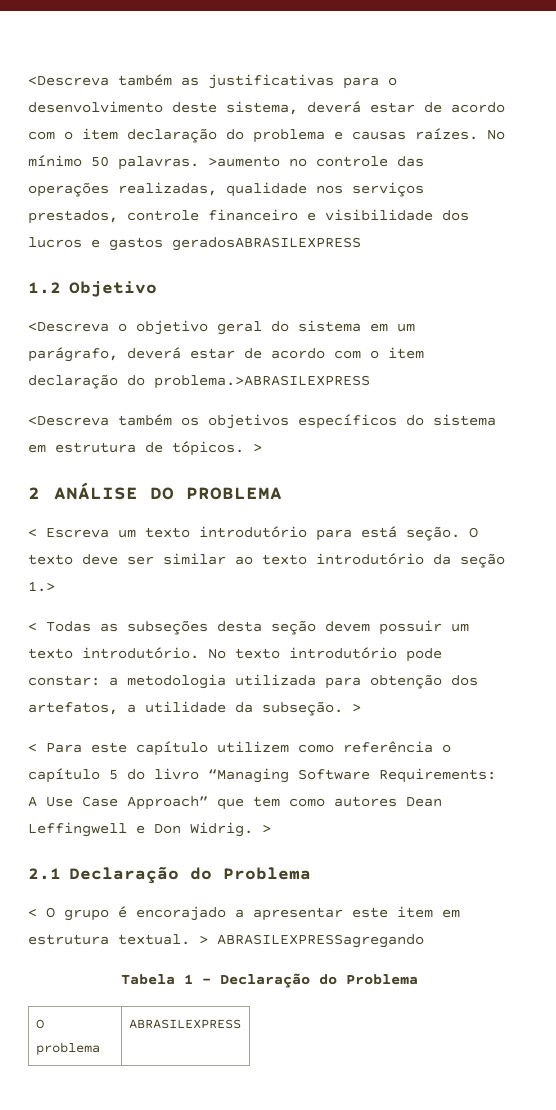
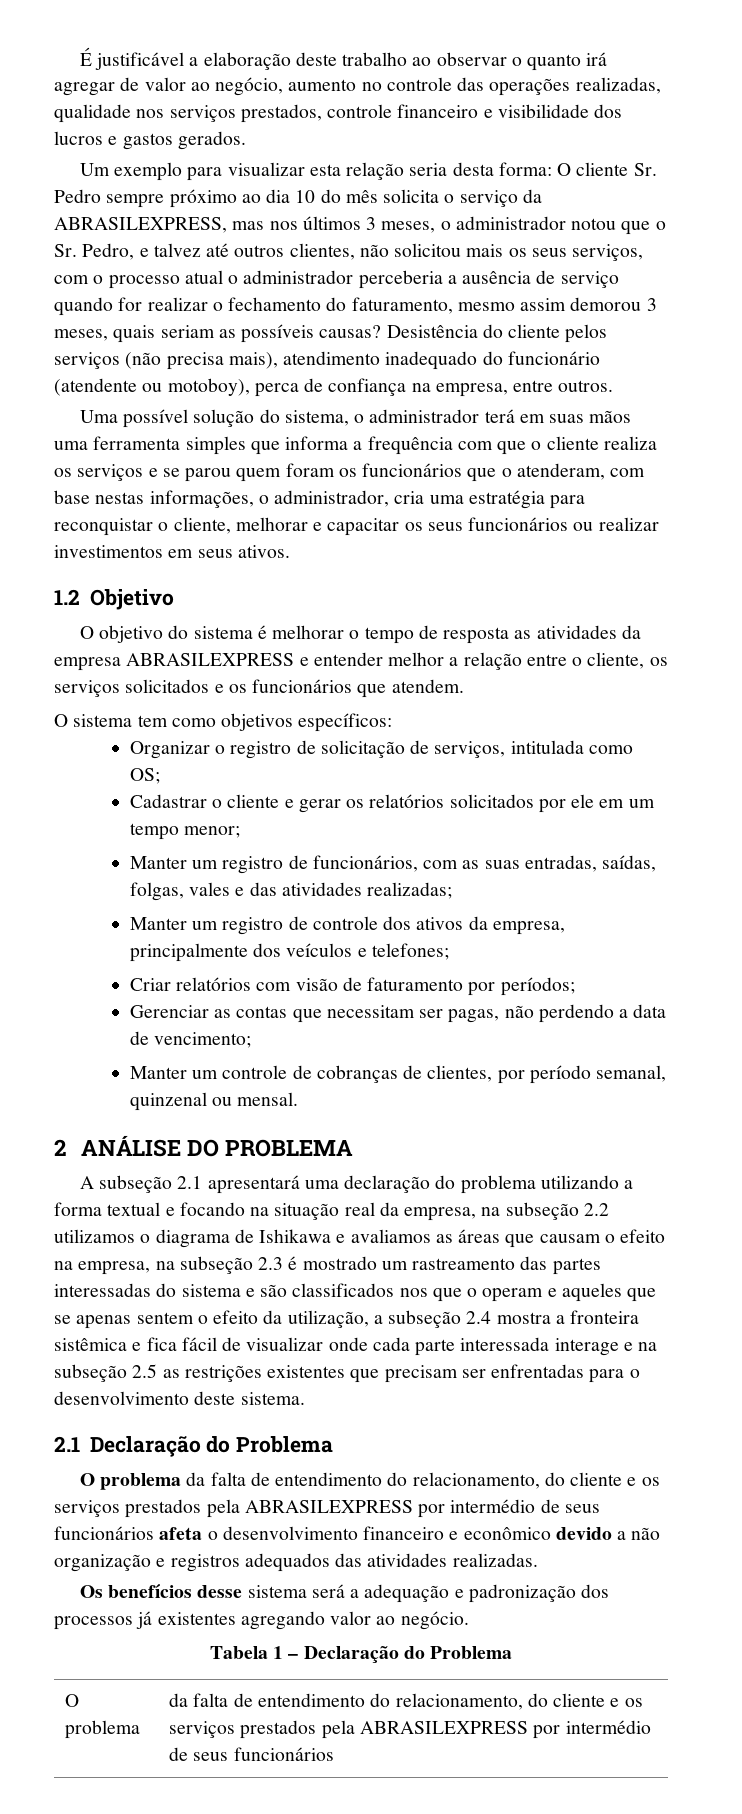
[28,74,397,89] [28,101,505,115] [28,128,505,143] [28,155,280,170] <Descreva também as justificativas para o desenvolvimento deste sistema, deverá estar de acordo com o item declaração do problema e causas raízes. No mínimo 50 palavras. >aumento -> [79,47,608,71] [54,77,357,96] É justificável a elaboração deste trabalho ao observar o quanto irá agregar de valor ao negócio, aumento
[172,237,361,251] [28,281,157,297] [28,320,415,335] [28,347,424,362] [28,374,370,389] [28,414,496,429] [28,441,262,456] [28,482,283,500] [28,526,478,541] [28,553,505,568] [28,581,55,592] [28,620,469,635] [28,647,442,662] [28,674,478,689] [28,701,361,716] [28,741,451,756] [28,768,496,783] [28,796,442,810] [28,822,271,837] [28,866,311,884] [28,906,460,921] [28,934,424,948] geradosABRASILEXPRESS // 1.2 Objetivo // <Descreva o objetivo geral do sistema em um parágrafo, deverá estar de acordo com o item declaração do problema.>ABRASILEXPRESS // <Descreva também os objetivos específicos do sistema em estrutura de tópicos. > // 2 ANÁLISE DO PROBLEMA // < Escreva um texto introdutório para está seção. O texto deve ser similar ao texto introdutório da seção 1.> // < Todas as subseções desta seção devem possuir um texto introdutório. No texto introdutório pode constar: a metodologia utilizada para obtenção dos artefatos, a utilidade da subseção. > // < Para este capítulo utilizem como referência o capítulo 5 do livro “Managing Software Requirements: A Use Case Approach” que tem como autores Dean Leffingwell e Don Widrig. > // 2.1 Declaração do Problema // < O grupo é encorajado a apresentar este item em estrutura textual. > ABRASILEXPRESSagregando -> [177,131,246,150] [79,162,657,181] [54,189,542,208] [54,216,666,235] [54,243,644,261] [54,270,619,289] [54,297,657,316] [54,324,608,343] [54,351,600,370] [54,378,614,397] [79,409,632,428] [54,436,657,455] [54,463,646,482] [54,490,586,509] [54,517,659,536] [54,545,290,558] [54,589,174,610] [79,625,641,644] [54,652,668,671] [54,679,464,698] [54,713,393,732] [129,740,633,759] [129,768,160,784] [129,794,655,813] [129,823,241,840] [129,855,657,874] [129,882,453,901] [129,916,565,935] [129,943,449,962] [129,977,575,996] [129,1004,667,1023] [129,1031,252,1048] [129,1065,667,1084] [129,1092,299,1111] [54,1135,354,1157] [79,1175,634,1194] [54,1202,609,1221] [54,1229,666,1248] [54,1256,601,1275] [54,1283,657,1302] [54,1310,640,1329] [54,1337,658,1356] [54,1364,640,1383] [54,1391,305,1405] [54,1436,334,1457] [79,1472,660,1490] [54,1499,600,1518] [54,1526,661,1540] [54,1553,538,1572] [79,1584,610,1603] [54,1611,469,1630] gerados. // Um exemplo para visualizar esta relação seria desta forma: O cliente Sr. Pedro sempre próximo ao dia 10 do mês solicita o serviço da ABRASILEXPRESS, mas nos últimos 3 meses, o administrador notou que o Sr. Pedro, e talvez até outros clientes, não solicitou mais os seus serviços, com o processo atual o administrador perceberia a ausência de serviço quando for realizar o fechamento do faturamento, mesmo assim demorou 3 meses, quais seriam as possíveis causas? Desistência do cliente pelos serviços (não precisa mais), atendimento inadequado do funcionário (atendente ou motoboy), perca de confiança na empresa, entre outros. // Uma possível solução do sistema, o administrador terá em suas mãos uma ferramenta simples que informa a frequência com que o cliente realiza os serviços e se parou quem foram os funcionários que o atenderam, com base nestas informações, o administrador, cria uma estratégia para reconquistar o cliente, melhorar e capacitar os seus funcionários ou realizar investimentos em seus ativos. // 1.2 Objetivo // O objetivo do sistema é melhorar o tempo de resposta as atividades da empresa ABRASILEXPRESS e entender melhor a relação entre o cliente, os serviços solicitados e os funcionários que atendem. // O sistema tem como objetivos específicos: // Organizar o registro de solicitação de serviços, intitulada como OS; // Cadastrar o cliente e gerar os relatórios solicitados por ele em um tempo menor; // Manter um registro de funcionários, com as suas entradas, saídas, folgas, vales e das atividades realizadas; // Manter um registro de controle dos ativos da empresa, principalmente dos veículos e telefones; // Criar relatórios com visão de faturamento por períodos; // Gerenciar as contas que necessitam ser pagas, não perdendo a data de vencimento; // Manter um controle de cobranças de clientes, por período semanal, quinzenal ou mensal. // 2 ANÁLISE DO PROBLEMA // A subseção 2.1 apresentará uma declaração do problema utilizando a forma textual e focando na situação real da empresa, na subseção 2.2 utilizamos o diagrama de Ishikawa e avaliamos as áreas que causam o efeito na empresa, na subseção 2.3 é mostrado um rastreamento das partes interessadas do sistema e são classificados nos que o operam e aqueles que se apenas sentem o efeito da utilização, a subseção 2.4 mostra a fronteira sistêmica e fica fácil de visualizar onde cada parte interessada interage e na subseção 2.5 as restrições existentes que precisam ser enfrentadas para o desenvolvimento deste sistema. // 2.1 Declaração do Problema // O problema da falta de entendimento do relacionamento, do cliente e os serviços prestados pela ABRASILEXPRESS por intermédio de seus funcionários afeta o desenvolvimento financeiro e econômico devido a não organização e registros adequados das atividades realizadas. // Os benefícios desse sistema será a adequação e padronização dos processos já existentes agregando valor ao negócio.
[128,1019,241,1029] ABRASILEXPRESS -> [169,1693,643,1710] [169,1720,651,1739] [169,1747,334,1761] da falta de entendimento do relacionamento, do cliente e os serviços prestados pela ABRASILEXPRESS por intermédio de seus funcionários

